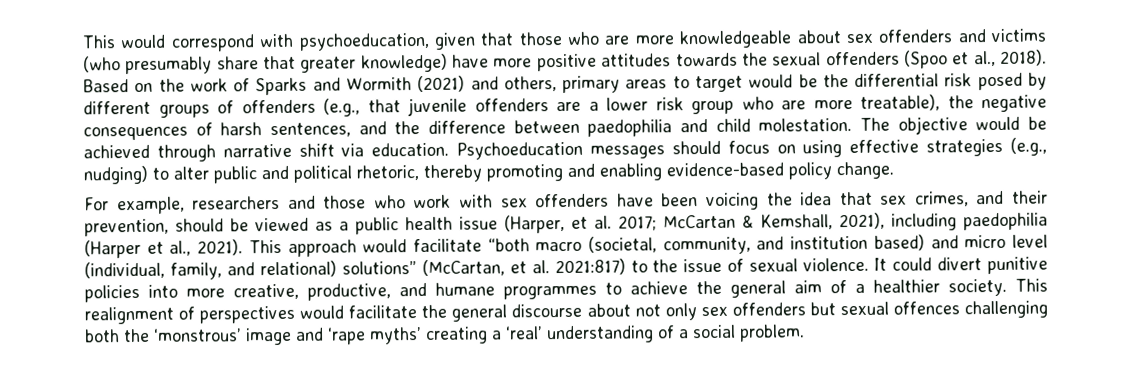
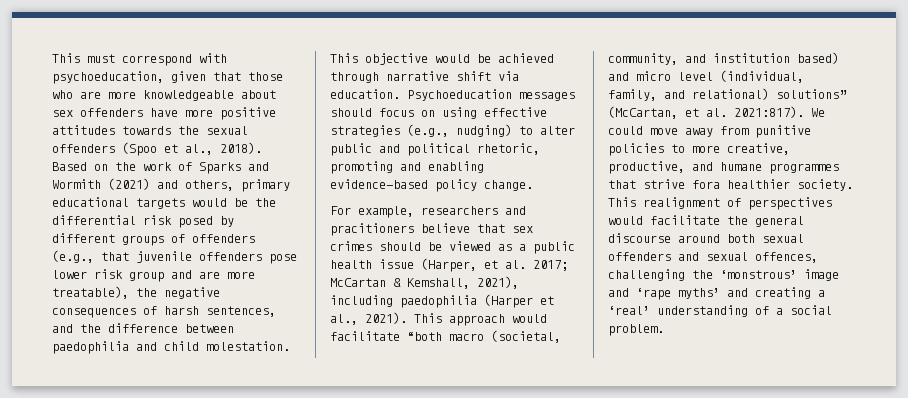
[82,34,167,49] This would -> [52,53,115,63] This must
[957,28,1047,43] [83,53,448,75] and victims (who presumably share that greater knowledge) -> (143, 112) none
[625,75,744,93] areas to target -> [52,197,185,209] educational targets
[556,101,599,112] are a -> [269,254,297,264] pose
[741,96,774,110] who -> [171,270,192,279] and
[860,117,890,131] The -> [330,53,358,63] This
[423,164,482,182] thereby -> (540, 149) none
[323,190,1048,211] [84,218,169,237] those who work with sex offenders have been voicing the idea that sex crimes, and their prevention, -> [330,223,533,236] [330,241,372,251] pracitioners believe that sex crimes
[554,257,983,276] 2021:817) to the issue of sexual violence. It could divert -> [734,106,825,118] [608,126,749,137] 2021:817). We could move away from
[148,284,178,298] into -> [671,144,685,153] to
[605,280,865,298] to achieve the general aim of a -> [608,179,720,189] that strive fora
[586,300,1048,321] [84,329,120,343] about not only sex offenders but sexual offences challenging both -> [678,234,804,243] [608,252,818,263] [608,269,685,281] around both sexual offenders and sexual offences, challenging
(422, 336) none -> [727,288,748,297] and

